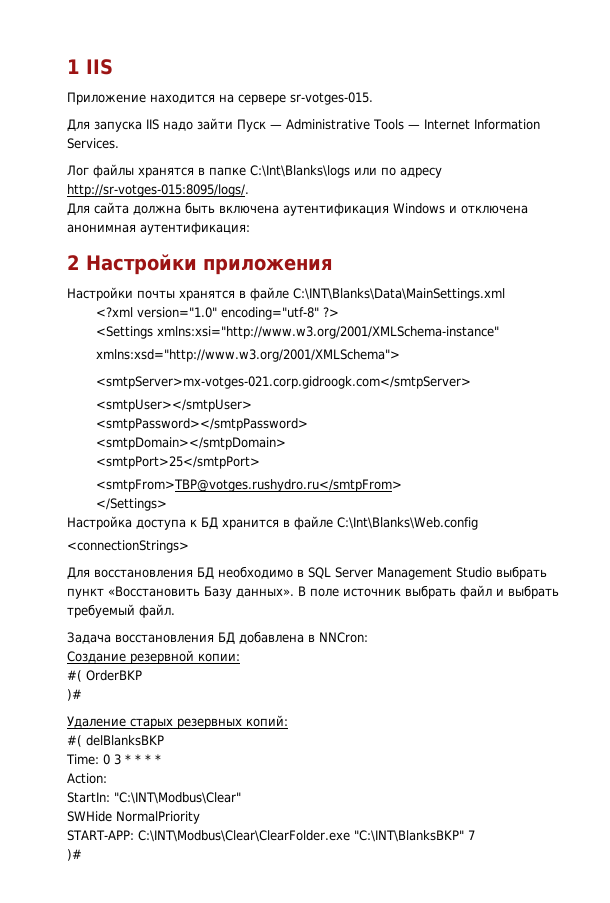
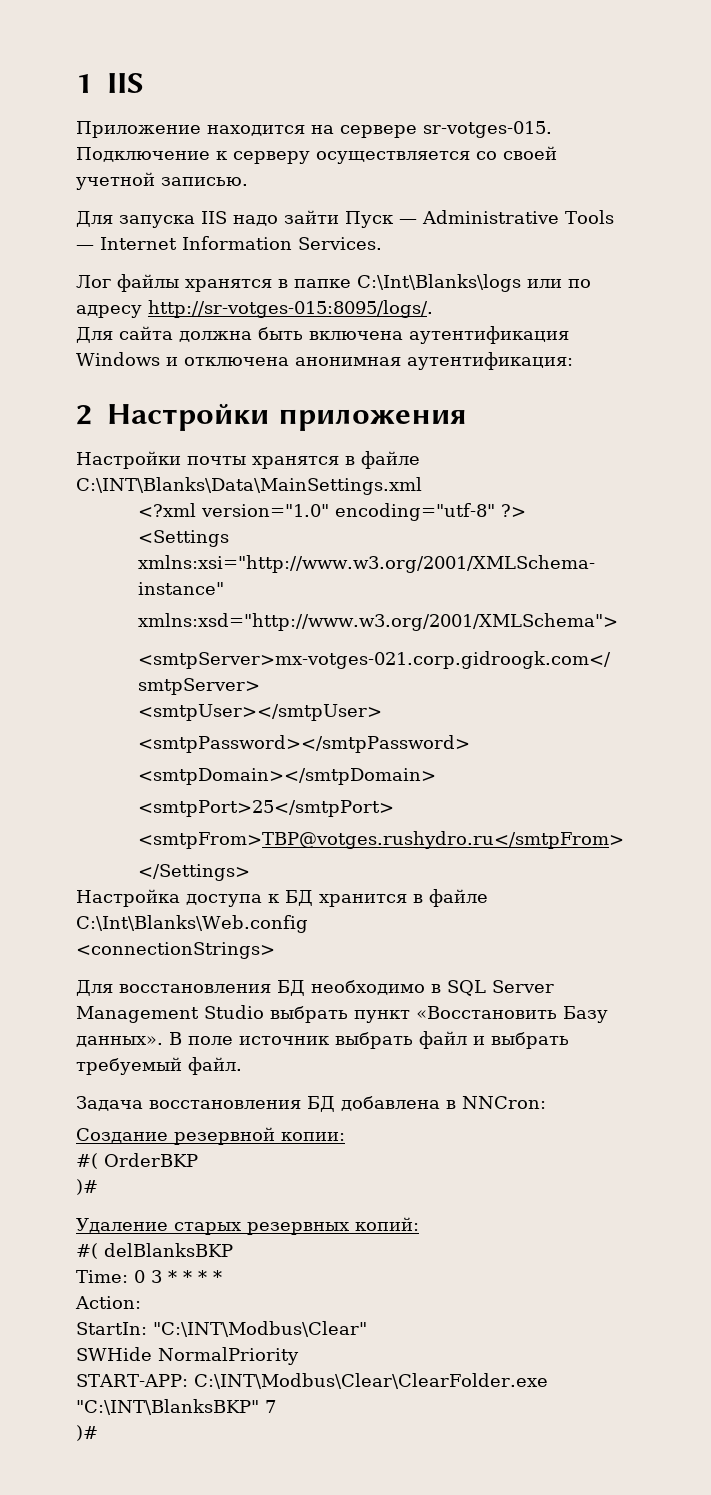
(373, 98) none -> [76,146,557,164] [76,172,248,190] Подключение к серверу осуществляется со своей учетной записью.

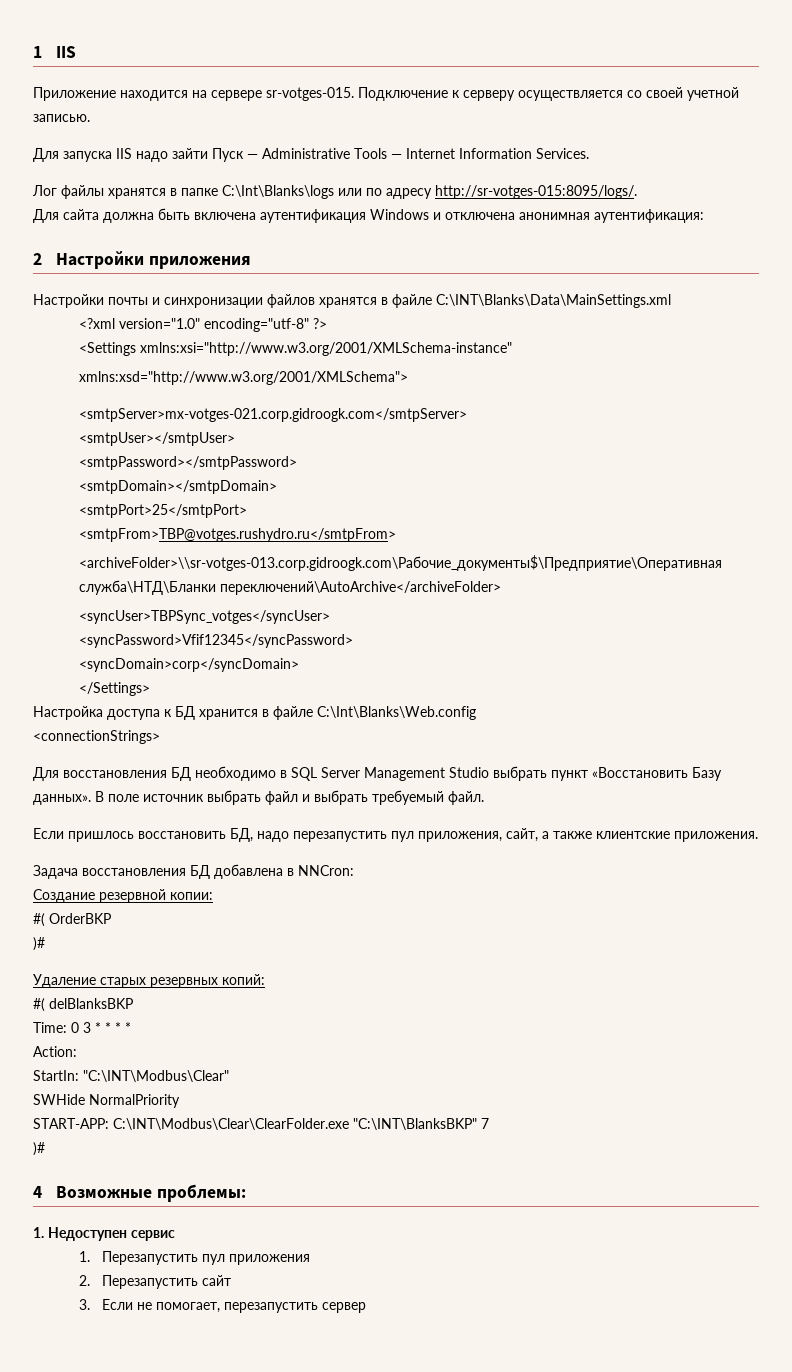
(246, 460) none -> [152,294,315,308] и синхронизации файлов
(625, 840) none -> [78,555,722,571] [78,580,501,595] [78,610,330,624] [78,634,353,648] [78,658,299,672] // <archiveFolder>\\sr-votges-013.corp.gidroogk.com\Рабочие_документы$\Предприятие\Оперативная служба\НТД\Бланки переключений\AutoArchive</archiveFolder> // <syncUser>TBPSync_votges</syncUser> // <syncPassword>Vfif12345</syncPassword> // <syncDomain>corp</syncDomain>
(242, 1066) none -> [33,828,758,842] // Если пришлось восстановить БД, надо перезапустить пул приложения, сайт, а также клиентские приложения.
(98, 1433) none -> [33,1184,246,1202] [33,1227,175,1241] [78,1251,310,1265] [78,1275,231,1289] [78,1299,366,1313] // 4 Возможные проблемы: // 1. Недоступен сервис // 1. Перезапустить пул приложения // 2. Перезапустить сайт // 3. Если не помогает, перезапустить сервер

